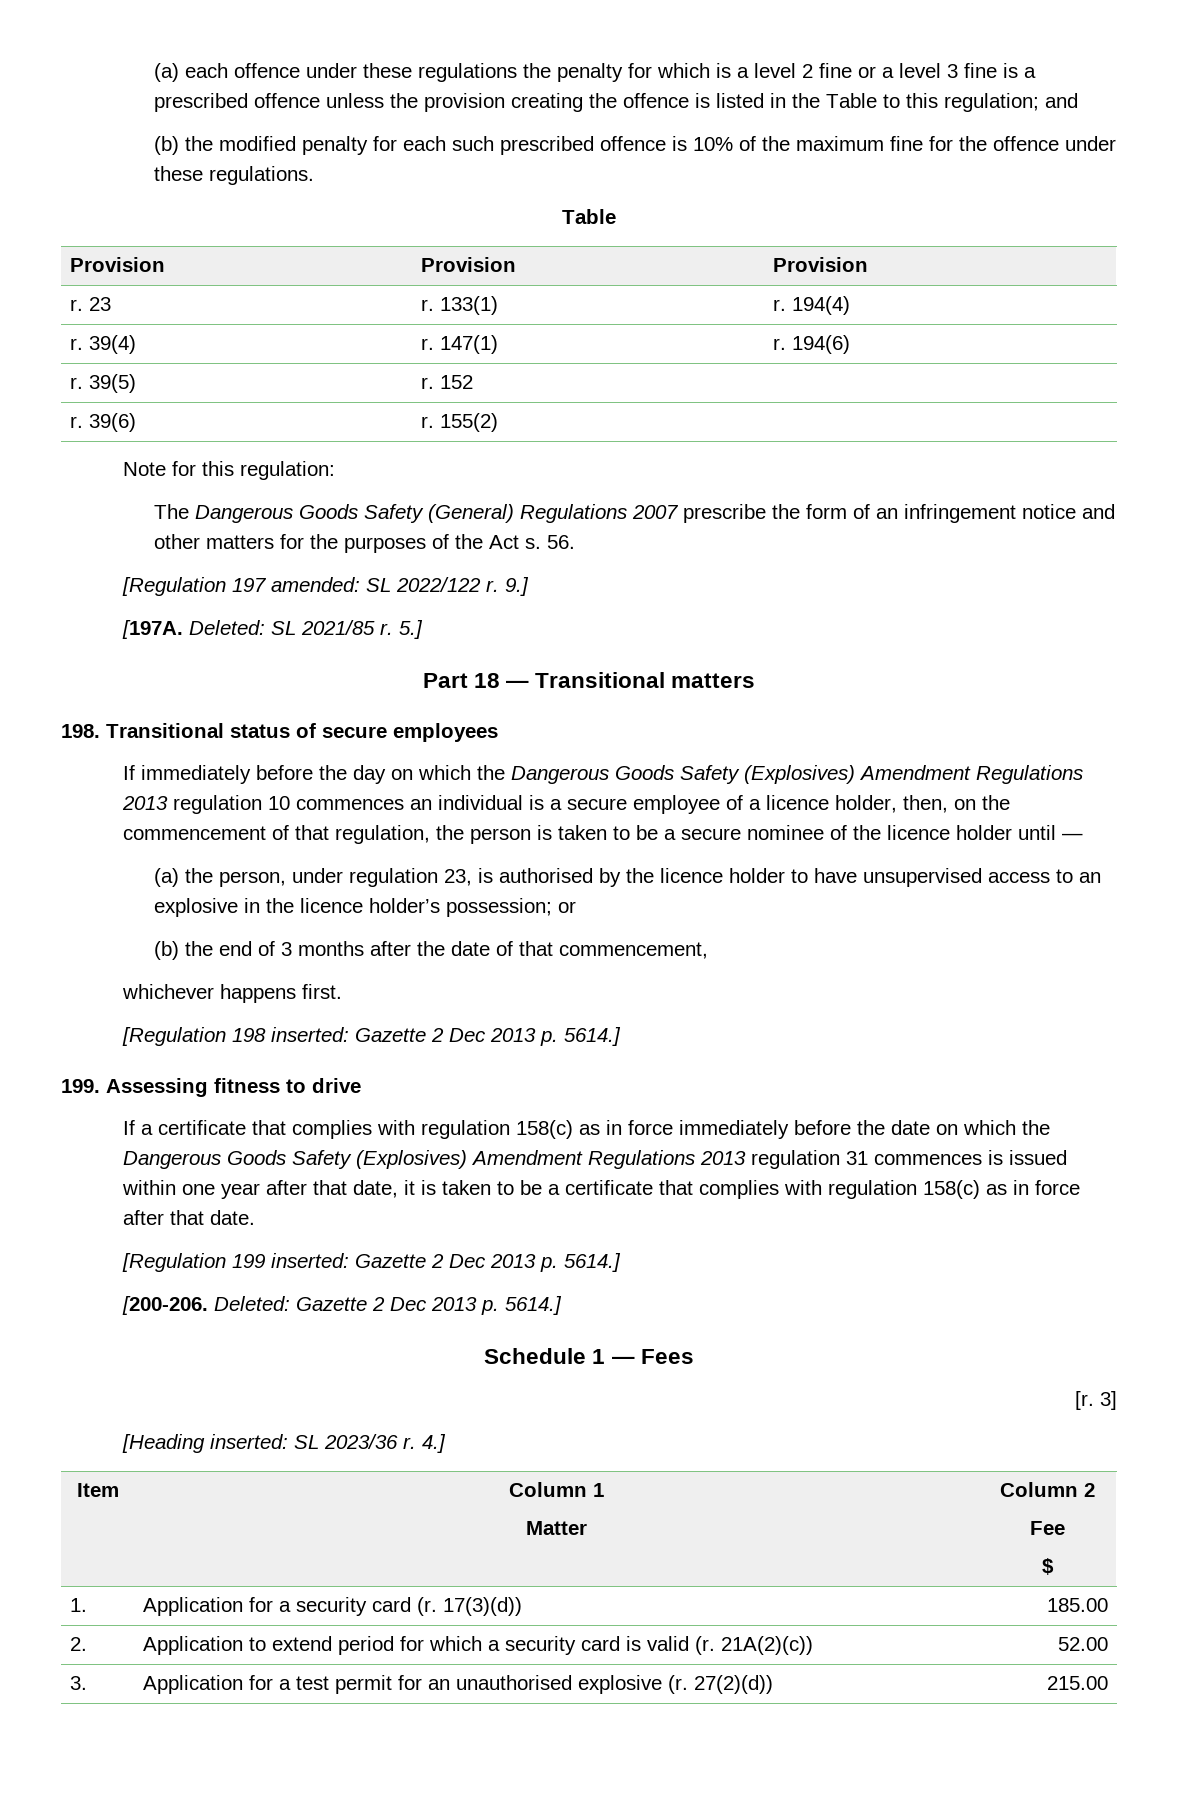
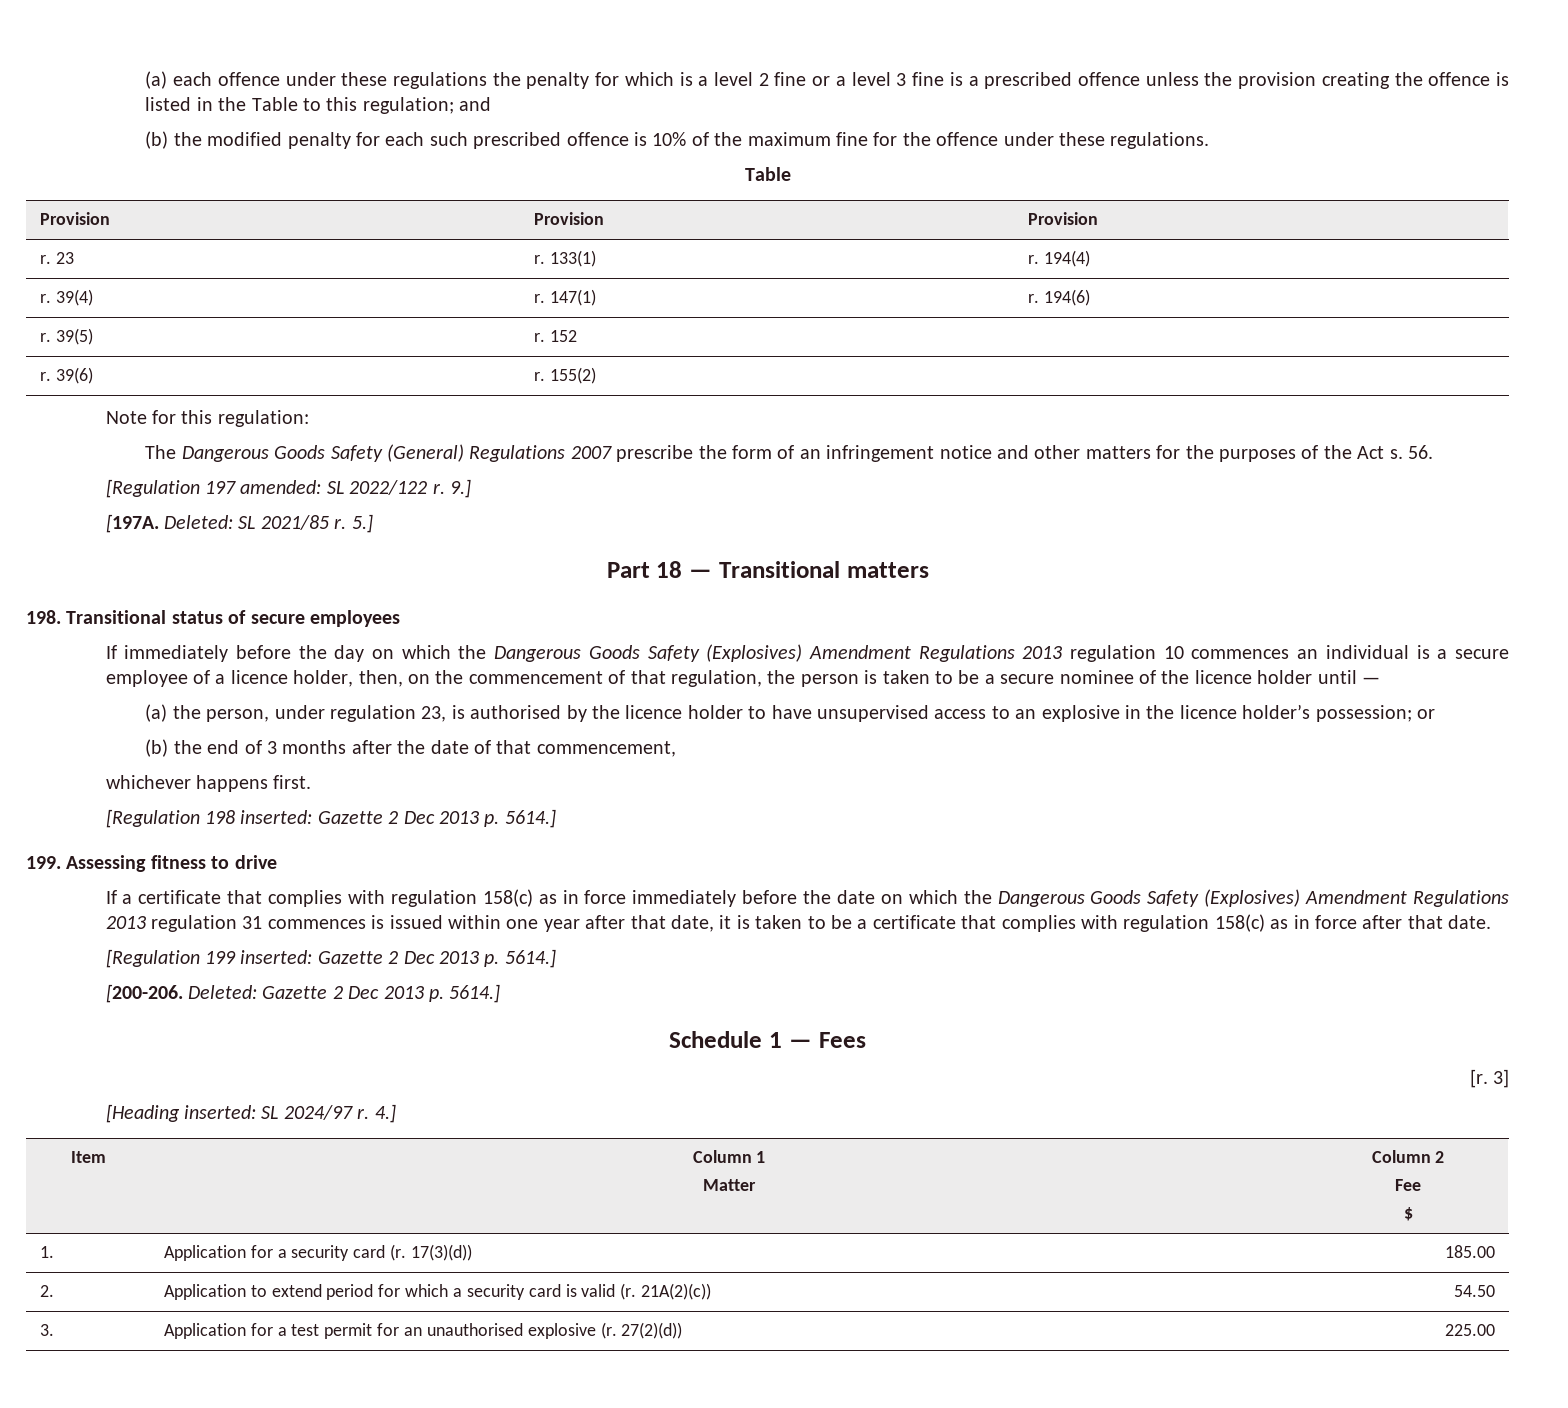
[323,1434,398,1449] 2023/36 -> [283,1105,353,1120] 2024/97
[1057,1637,1108,1651] 52.00 -> [1454,1285,1496,1297] 54.50
[1046,1676,1108,1690] 215.00 -> [1445,1324,1496,1336] 225.00

